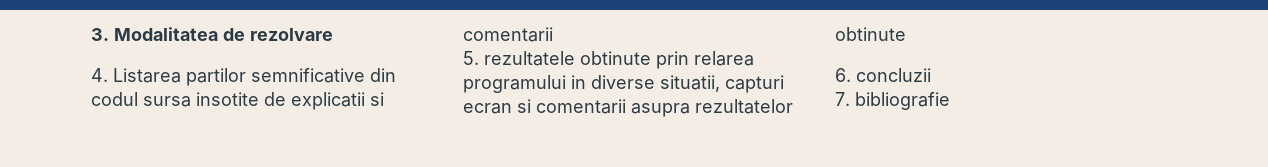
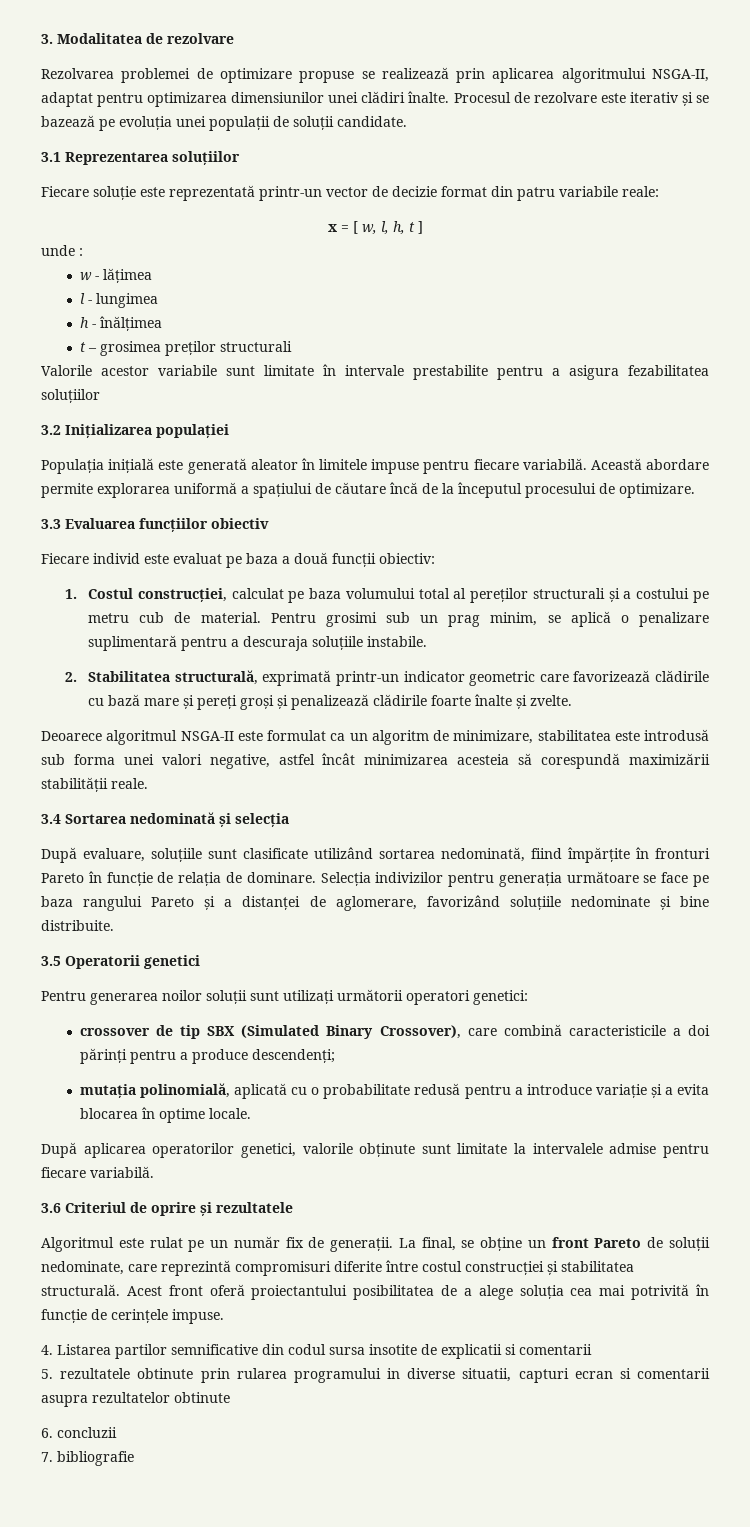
(333, 34) none -> [41,67,709,83] [41,91,710,107] [41,115,407,131] [41,151,240,165] [41,185,659,201] [327,221,423,235] [41,245,83,256] [79,268,152,283] [79,293,158,308] [79,316,162,331] [79,341,292,356] [41,364,709,380] [41,389,100,403] [41,424,229,438] [41,458,709,474] [41,482,695,498] [41,518,269,532] [41,552,435,568] [64,588,709,603] [88,611,709,627] [88,635,428,651] [64,670,709,686] [88,694,573,710] [41,729,709,745] [41,753,711,769] [41,777,148,792] [41,812,289,827] [41,847,710,863] [41,871,710,887] [41,895,710,911] [41,920,114,931] [41,955,200,969] [41,989,528,1005] [79,1024,710,1039] [79,1048,335,1064] [79,1083,710,1099] [79,1107,251,1123] [41,1142,709,1158] [41,1166,154,1178] [41,1202,293,1216] [41,1236,710,1252] [41,1260,634,1276] [41,1284,709,1300] [41,1309,224,1324] // Rezolvarea problemei de optimizare propuse se realizează prin aplicarea algoritmului NSGA-II, adaptat pentru optimizarea dimensiunilor unei clădiri înalte. Procesul de rezolvare este iterativ și se bazează pe evoluția unei populații de soluții candidate. // 3.1 Reprezentarea soluțiilor // Fiecare soluție este reprezentată printr-un vector de decizie format din patru variabile reale: // x = [ w, l, h, t ] // unde : // w - lățimea // l - lungimea // h - înălțimea // t – grosimea preților structurali // Valorile acestor variabile sunt limitate în intervale prestabilite pentru a asigura fezabilitatea soluțiilor // 3.2 Inițializarea populației // Populația inițială este generată aleator în limitele impuse pentru fiecare variabilă. Această abordare permite explorarea uniformă a spațiului de căutare încă de la începutul procesului de optimizare. // 3.3 Evaluarea funcțiilor obiectiv // Fiecare individ este evaluat pe baza a două funcții obiectiv: // 1. Costul construcției, calculat pe baza volumului total al pereților structurali și a costului pe metru cub de material. Pentru grosimi sub un prag minim, se aplică o penalizare suplimentară pentru a descuraja soluțiile instabile. // 2. Stabilitatea structurală, exprimată printr-un indicator geometric care favorizează clădirile cu bază mare și pereți groși și penalizează clădirile foarte înalte și zvelte. // Deoarece algoritmul NSGA-II este formulat ca un algoritm de minimizare, stabilitatea este introdusă sub forma unei valori negative, astfel încât minimizarea acesteia să corespundă maximizării stabilității reale. // 3.4 Sortarea nedominată și selecția // După evaluare, soluțiile sunt clasificate utilizând sortarea nedominată, fiind împărțite în fronturi Pareto în funcție de relația de dominare. Selecția indivizilor pentru generația următoare se face pe baza rangului Pareto și a distanței de aglomerare, favorizând soluțiile nedominate și bine distribuite. // 3.5 Operatorii genetici // Pentru generarea noilor soluții sunt utilizați următorii operatori genetici: // crossover de tip SBX (Simulated Binary Crossover), care combină caracteristicile a doi părinți pentru a produce descendenți; // mutația polinomială, aplicată cu o probabilitate redusă pentru a introduce variație și a evita blocarea în optime locale. // După aplicarea operatorilor genetici, valorile obținute sunt limitate la intervalele admise pentru fiecare variabilă. // 3.6 Criteriul de oprire și rezultatele // Algoritmul este rulat pe un număr fix de generații. La final, se obține un front Pareto de soluții nedominate, care reprezintă compromisuri diferite între costul construcției și stabilitatea structurală. Acest front oferă proiectantului posibilitatea de a alege soluția cea mai potrivită în funcție de cerințele impuse.
[694,51,754,66] relarea -> [236,1368,287,1379] rularea

